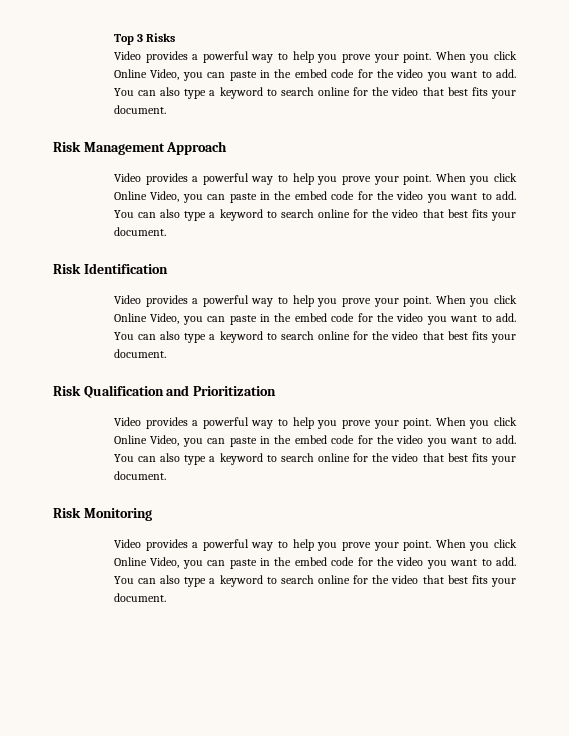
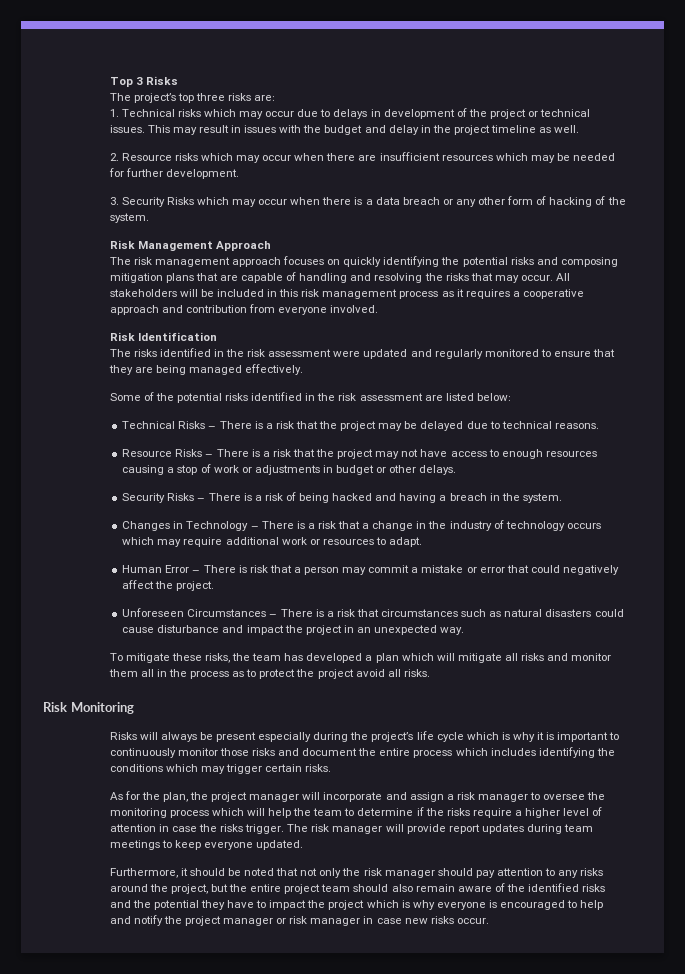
[113,51,517,63] [113,69,516,81] [113,87,516,99] [113,105,166,114] [53,141,228,155] [113,173,517,185] [113,191,516,203] [113,209,516,221] [113,227,166,236] [53,263,168,274] [113,295,517,307] [113,313,516,325] [113,331,516,343] [113,349,166,358] [53,385,276,398] [113,417,517,429] [113,435,516,447] [113,453,516,465] [113,471,166,480] [53,507,152,521] [113,539,517,551] [113,557,516,569] [113,575,516,587] [113,593,166,602] Video provides a powerful way to help you prove your point. When you click Online Video, you can paste in the embed code for the video you want to add. You can also type a keyword to search online for the video that best fits your document. // Risk Management Approach // Video provides a powerful way to help you prove your point. When you click Online Video, you can paste in the embed code for the video you want to add. You can also type a keyword to search online for the video that best fits your document. // Risk Identification // Video provides a powerful way to help you prove your point. When you click Online Video, you can paste in the embed code for the video you want to add. You can also type a keyword to search online for the video that best fits your document. // Risk Qualification and Prioritization // Video provides a powerful way to help you prove your point. When you click Online Video, you can paste in the embed code for the video you want to add. You can also type a keyword to search online for the video that best fits your document. // Risk Monitoring // Video provides a powerful way to help you prove your point. When you click Online Video, you can paste in the embed code for the video you want to add. You can also type a keyword to search online for the video that best fits your document. -> [109,93,276,103] [109,108,591,119] [109,125,580,135] [109,152,616,163] [108,168,239,179] [109,196,626,207] [109,213,149,223] [109,240,271,251] [109,256,618,267] [109,272,571,283] [109,289,584,299] [109,304,379,315] [109,332,217,341] [109,348,616,359] [108,364,303,375] [109,392,511,403] [122,421,599,431] [122,449,597,459] [122,464,457,475] [122,492,562,503] [122,520,601,531] [122,537,423,547] [122,565,619,575] [122,580,215,591] [122,608,624,617] [122,625,465,635] [109,653,612,663] [108,669,430,679] [43,702,134,714] [109,731,620,742] [109,747,615,758] [109,764,332,774] [109,791,606,802] [109,807,603,818] [109,824,594,834] [109,840,303,850] [109,868,604,878] [109,883,606,894] [109,900,604,910] [109,915,489,926] The project’s top three risks are: // 1. Technical risks which may occur due to delays in development of the project or technical issues. This may result in issues with the budget and delay in the project timeline as well. // 2. Resource risks which may occur when there are insufficient resources which may be needed for further development. // 3. Security Risks which may occur when there is a data breach or any other form of hacking of the system. // Risk Management Approach // The risk management approach focuses on quickly identifying the potential risks and composing mitigation plans that are capable of handling and resolving the risks that may occur. All stakeholders will be included in this risk management process as it requires a cooperative approach and contribution from everyone involved. // Risk Identification // The risks identified in the risk assessment were updated and regularly monitored to ensure that they are being managed effectively. // Some of the potential risks identified in the risk assessment are listed below: // Technical Risks – There is a risk that the project may be delayed due to technical reasons. // Resource Risks – There is a risk that the project may not have access to enough resources causing a stop of work or adjustments in budget or other delays. // Security Risks – There is a risk of being hacked and having a breach in the system. // Changes in Technology – There is a risk that a change in the industry of technology occurs which may require additional work or resources to adapt. // Human Error – There is risk that a person may commit a mistake or error that could negatively affect the project. // Unforeseen Circumstances – There is a risk that circumstances such as natural disasters could cause disturbance and impact the project in an unexpected way. // To mitigate these risks, the team has developed a plan which will mitigate all risks and monitor them all in the process as to protect the project avoid all risks. // Risk Monitoring // Risks will always be present especially during the project’s life cycle which is why it is important to continuously monitor those risks and document the entire process which includes identifying the conditions which may trigger certain risks. // As for the plan, the project manager will incorporate and assign a risk manager to oversee the monitoring process which will help the team to determine if the risks require a higher level of attention in case the risks trigger. The risk manager will provide report updates during team meetings to keep everyone updated. // Furthermore, it should be noted that not only the risk manager should pay attention to any risks around the project, but the entire project team should also remain aware of the identified risks and the potential they have to impact the project which is why everyone is encouraged to help and notify the project manager or risk manager in case new risks occur.

